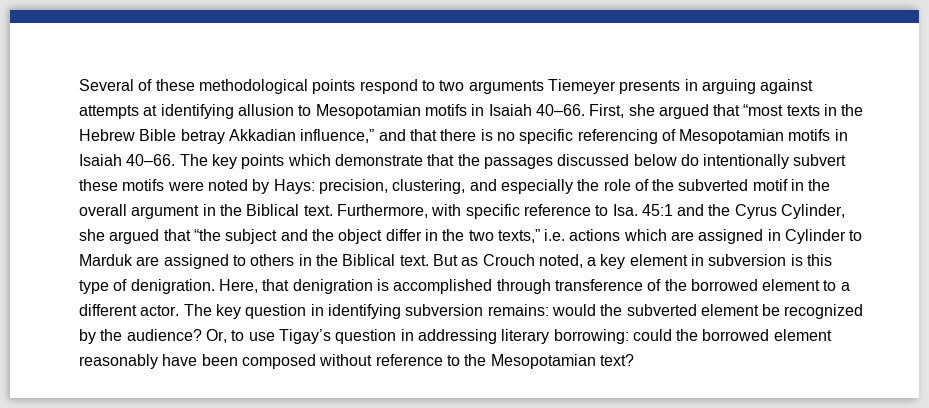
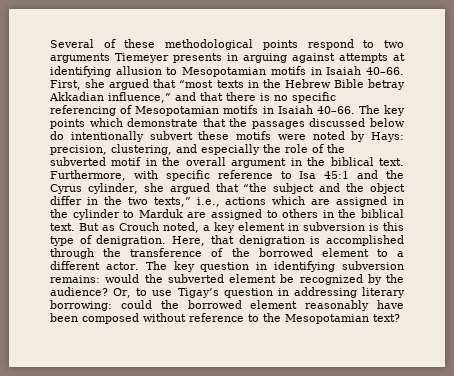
[246,204,300,216] Biblical -> [330,157,374,166] biblical
[612,204,638,216] Isa. -> [299,171,317,179] Isa
[781,204,846,219] Cylinder, -> [87,183,138,194] cylinder,
[544,229,566,241] i.e. -> [196,197,220,207] i.e.,
[785,229,847,244] Cylinder -> [50,209,120,220] the cylinder
[342,254,396,266] Biblical -> [361,209,404,218] biblical
(551, 286) none -> [103,248,122,257] the

